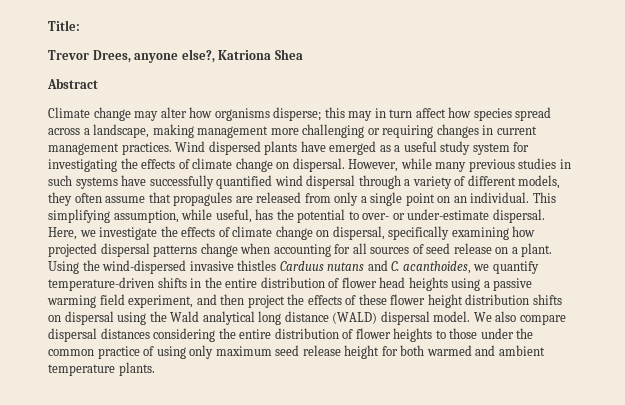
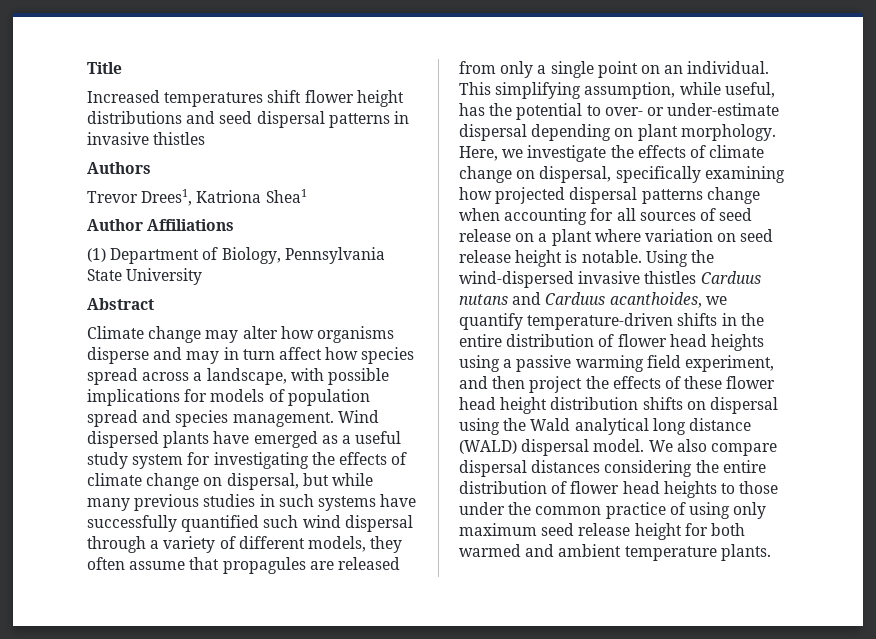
[48,20,80,31] [48,49,303,63] Title: // Trevor Drees, anyone else?, Katriona Shea -> [87,62,122,74] [87,90,404,107] [87,111,409,128] [87,132,206,145] [87,162,151,174] [87,189,307,206] [87,219,235,231] [87,247,385,264] [87,268,203,285] Title // Increased temperatures shift flower height distributions and seed dispersal patterns in invasive thistles // Authors // Trevor Drees1, Katriona Shea1 // Author Affiliations // (1) Department of Biology, Pennsylvania State University
[273,107,345,121] disperse; this -> [87,347,183,364] disperse and
[152,124,537,138] [48,142,172,155] making management more challenging or requiring changes in current management practices. -> [290,368,389,385] [87,389,370,406] [87,410,334,427] with possible implications for models of population spread and species management.
[292,158,399,172] dispersal. However, -> [226,473,329,490] dispersal, but
(273, 182) none -> [263,515,299,528] such
[492,209,545,223] dispersal. -> [459,124,776,141] dispersal depending on plant morphology.
[521,243,553,257] plant. -> [551,229,774,246] [459,250,642,267] plant where variation on seed release height is notable.
[391,261,400,271] C. -> [545,292,606,305] Carduus
(426, 299) none -> [459,397,496,410] head
(391, 333) none -> [622,481,660,494] head

